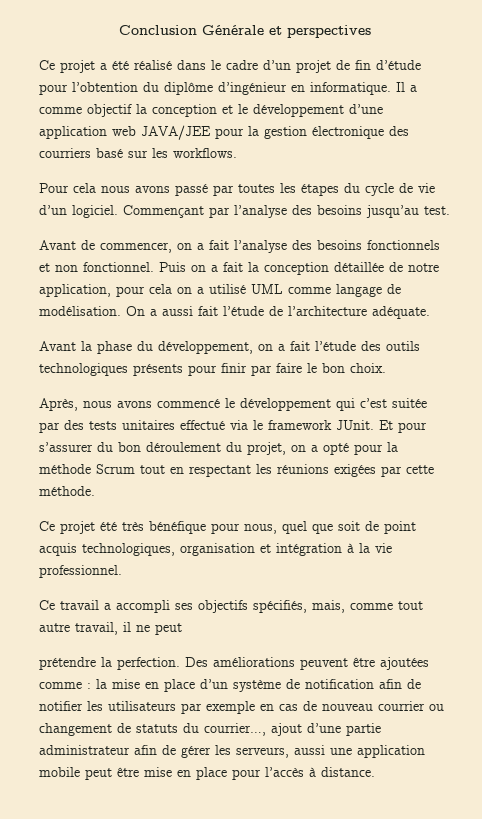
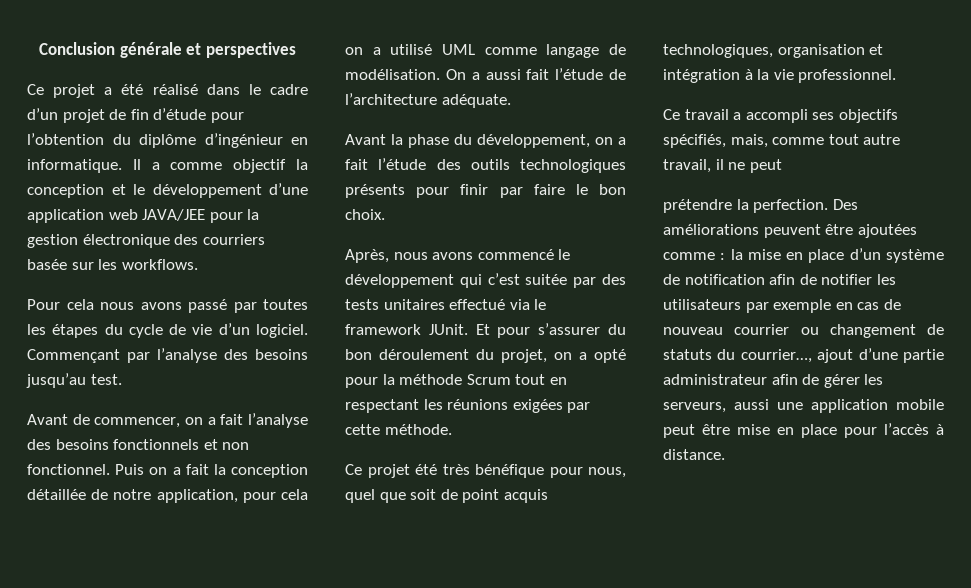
[201,25,264,35] Générale -> [119,42,182,58] générale
[96,148,123,158] basé -> [27,259,67,270] basée

